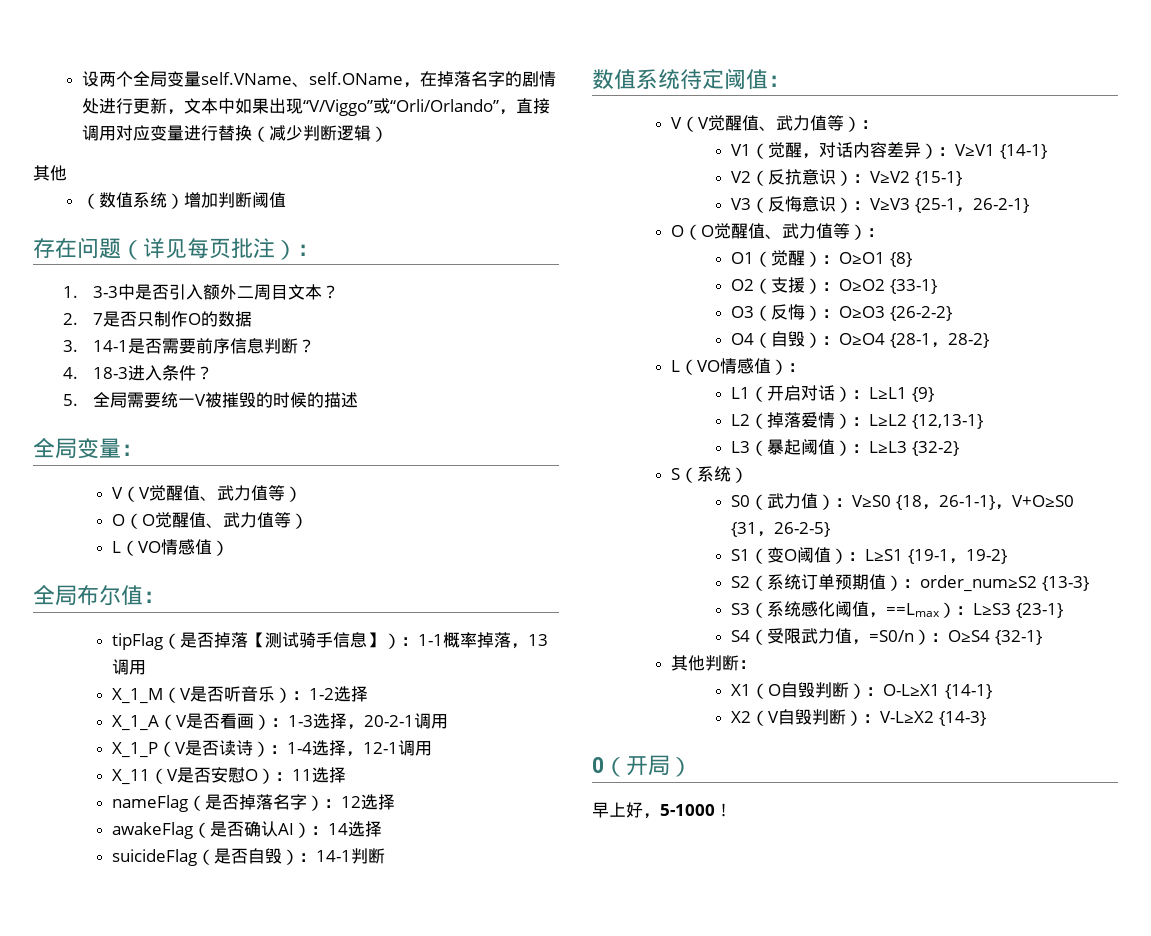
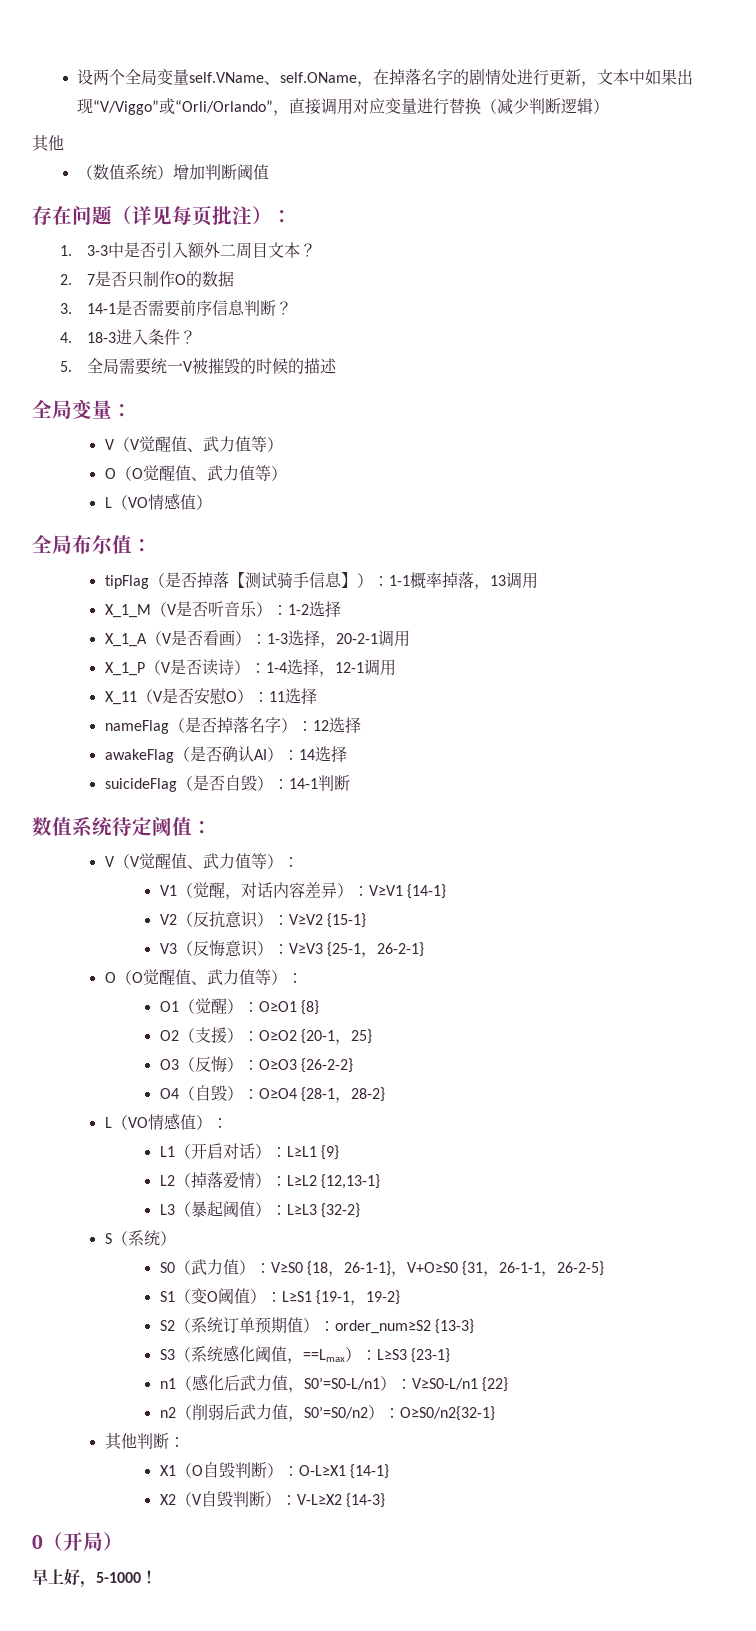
[889,279,937,294] {33-1} -> [301,1029,373,1045] {20-1，25}
(775, 534) none -> [499,1262,558,1277] 26-1-1，
[731,628,1042,645] S4（受限武力值，=S0/n）：O≥S4 {32-1} -> [159,1374,509,1393] [159,1404,495,1422] n1（感化后武力值，S0’=S0-L/n1）：V≥S0-L/n1 {22} // n2（削弱后武力值，S0’=S0/n2）：O≥S0/n2{32-1}

